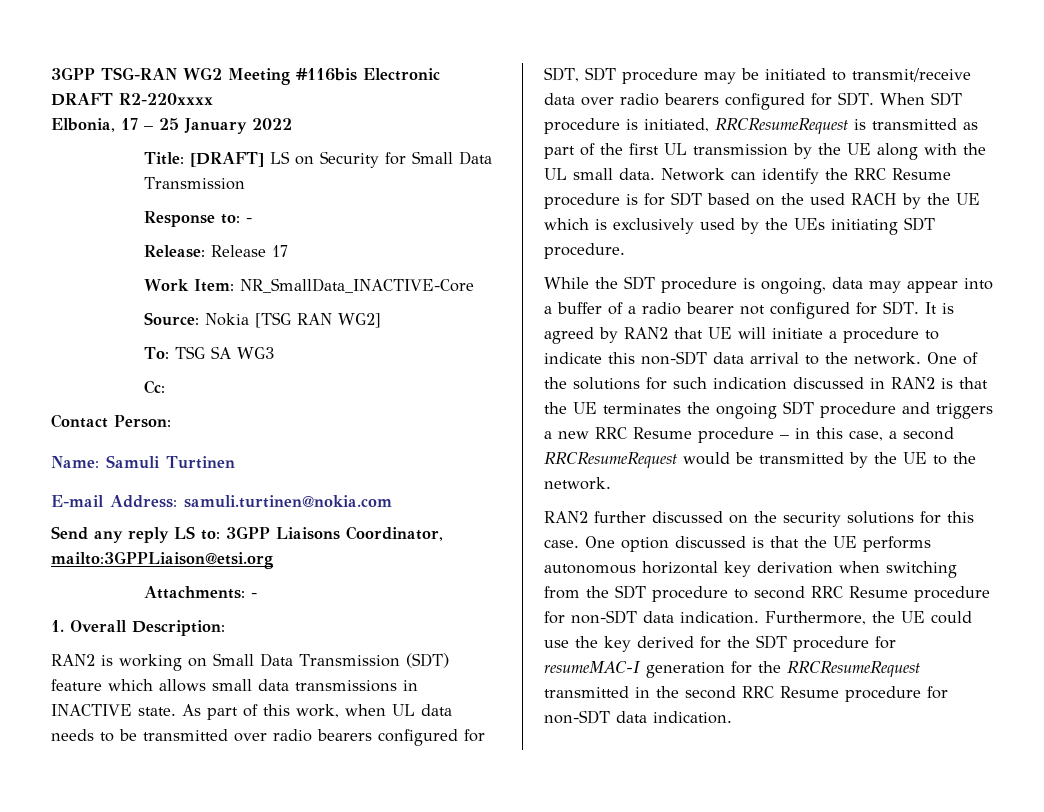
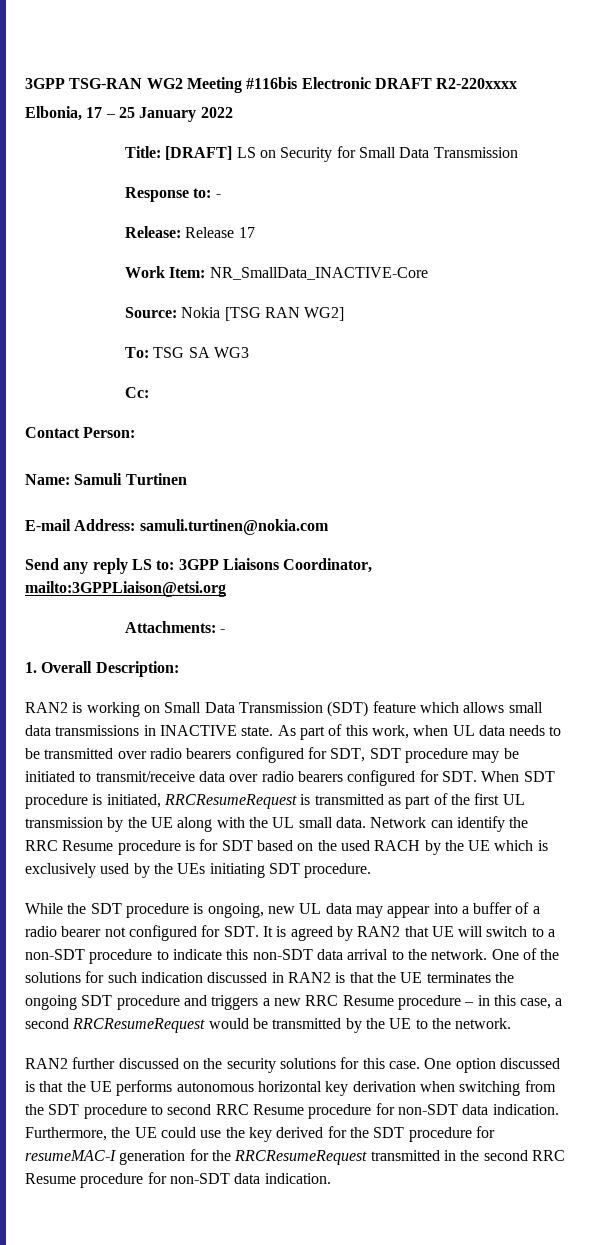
(826, 286) none -> [267,903,322,914] new UL
[772,328,837,339] initiate a -> [486,926,556,937] [25,949,85,960] switch to a non-SDT

